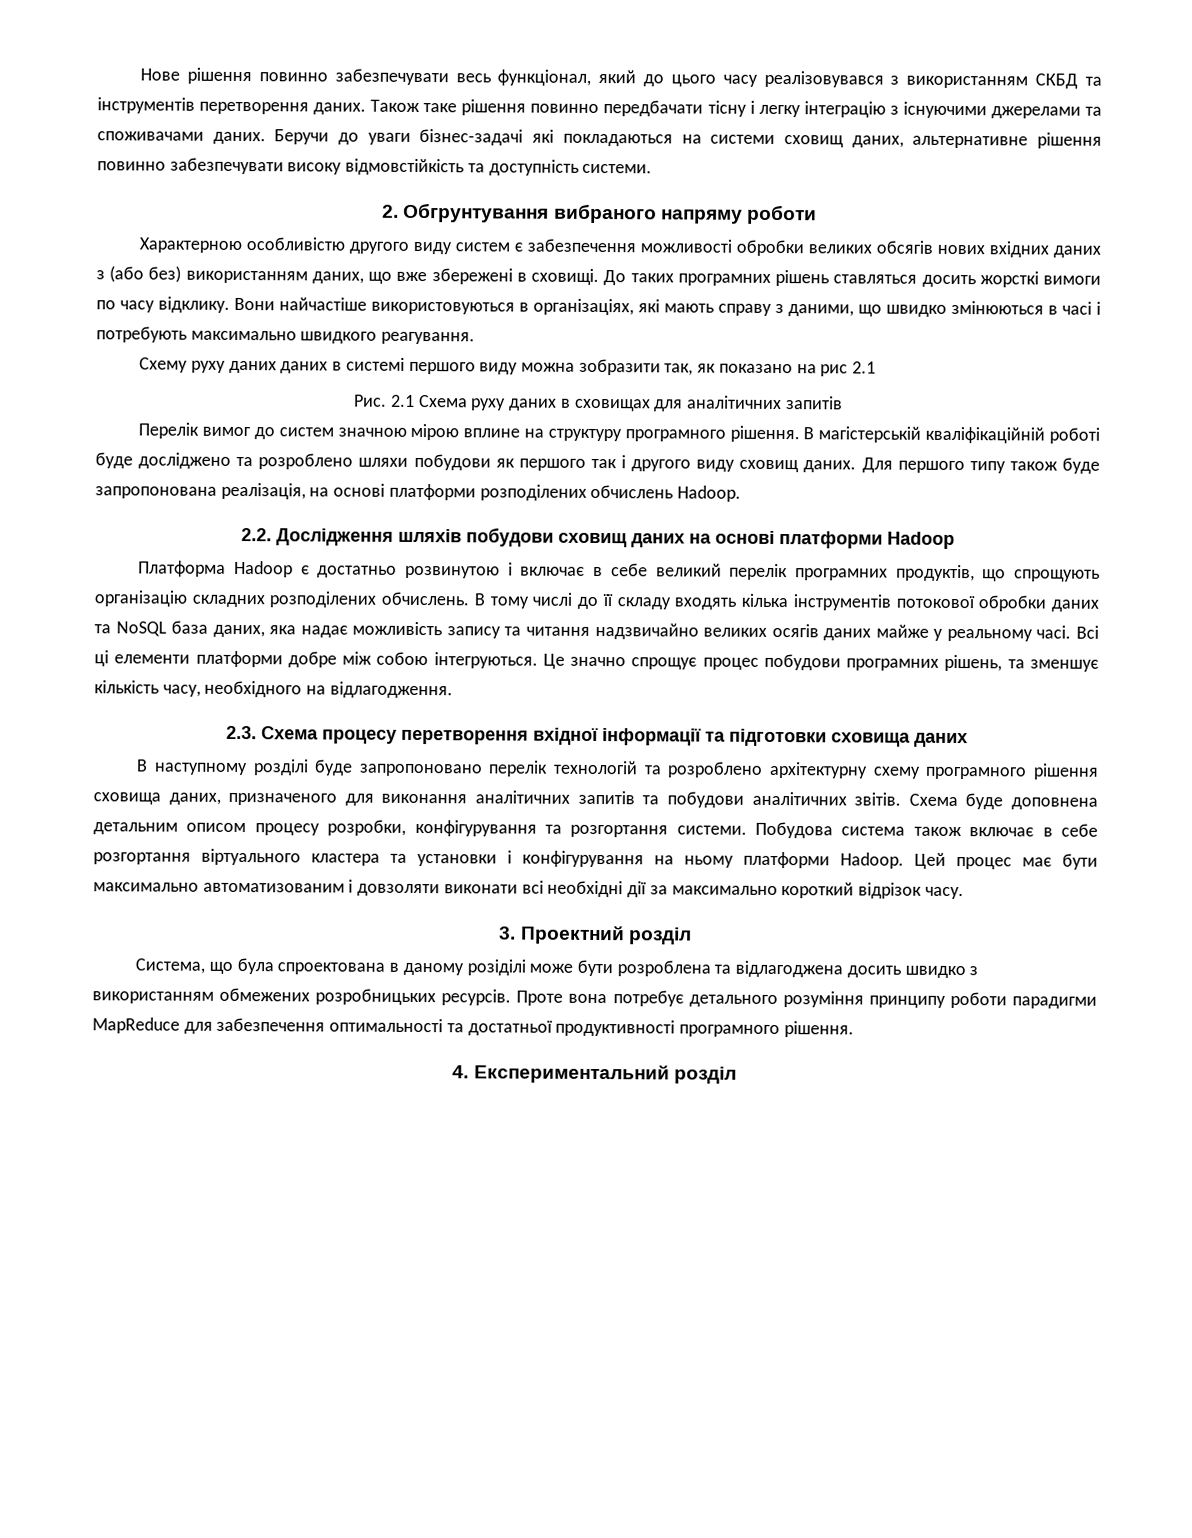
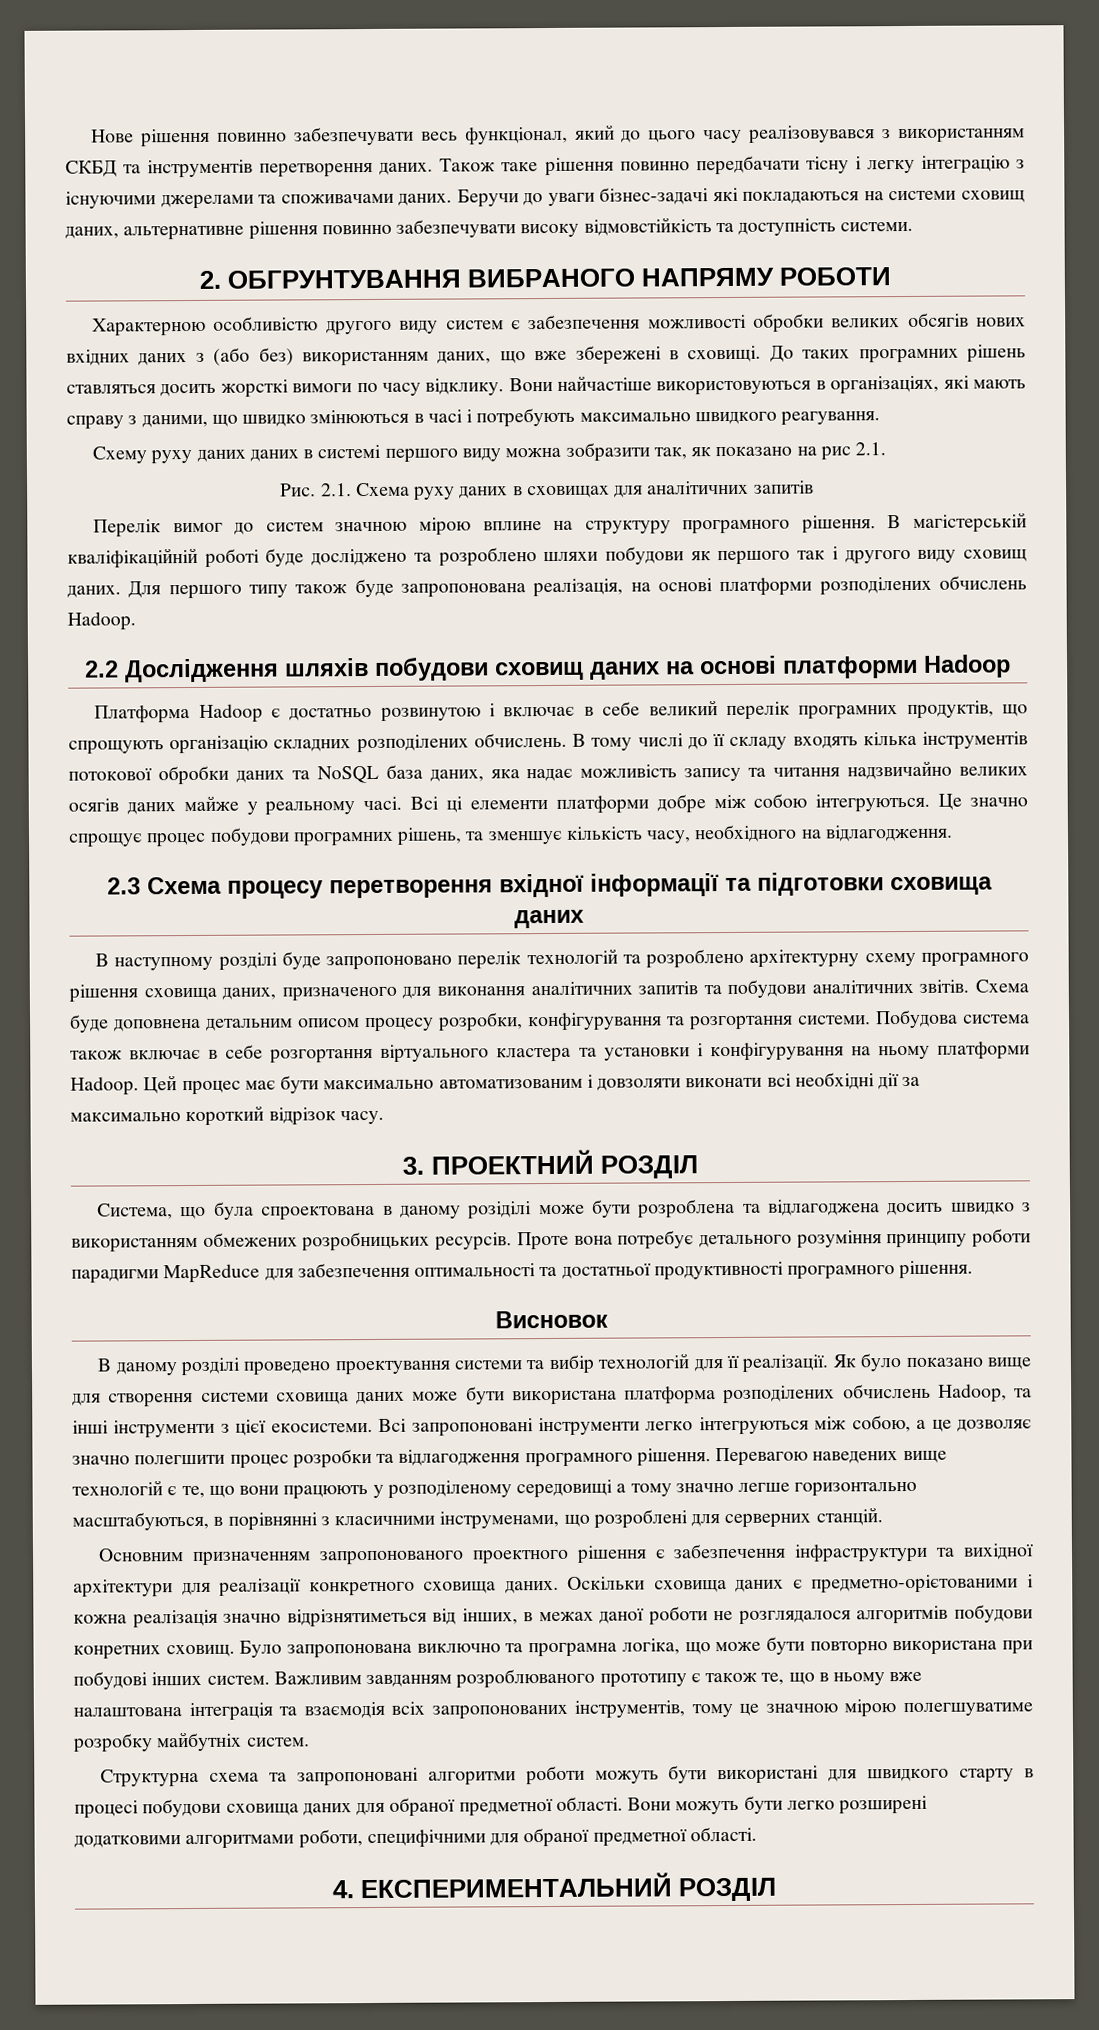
[403,202,817,225] Обгрунтування вибраного напряму роботи -> [226,267,892,289] ОБГРУНТУВАННЯ ВИБРАНОГО НАПРЯМУ РОБОТИ
[852,361,877,374] 2.1 -> [855,442,887,456] 2.1.
[390,394,415,407] 2.1 -> [320,483,352,497] 2.1.
[240,528,272,542] 2.2. -> [85,660,119,678] 2.2
[225,725,257,740] 2.3. -> [106,877,141,895] 2.3
[520,925,692,945] Проектний розділ -> [430,1149,698,1179] ПРОЕКТНИЙ РОЗДІЛ
(854, 1029) none -> [494,1310,608,1329] [97,1353,1032,1377] [72,1383,1032,1408] [72,1414,1033,1439] [72,1447,947,1469] [72,1479,918,1500] [72,1507,883,1531] [98,1543,1034,1567] [73,1574,1034,1598] [73,1604,1034,1629] [73,1636,1034,1660] [73,1668,923,1690] [73,1699,1033,1722] [73,1731,310,1753] [100,1765,1035,1788] [74,1795,929,1819] [74,1826,757,1850] // Висновок // В даному розділі проведено проектування системи та вибір технологій для її реалізації. Як було показано вище для створення системи сховища даних може бути використана платформа розподілених обчислень Hadoop, та інші інструменти з цієї екосистеми. Всі запропоновані інструменти легко інтегруються між собою, а це дозволяє значно полегшити процес розробки та відлагодження програмного рішення. Перевагою наведених вище технологій є те, що вони працюють у розподіленому середовищі а тому значно легше горизонтально масштабуються, в порівнянні з класичними інструменами, що розроблені для серверних станцій. // Основним призначенням запропонованого проектного рішення є забезпечення інфраструктури та вихідної архітектури для реалізації конкретного сховища даних. Оскільки сховища даних є предметно-орієтованими і кожна реалізація значно відрізнятиметься від інших, в межах даної роботи не розглядалося алгоритмів побудови конретних сховищ. Було запропонована виключно та програмна логіка, що може бути повторно використана при побудові інших систем. Важливим завданням розроблюваного прототипу є також те, що в ньому вже налаштована інтеграція та взаємодія всіх запропонованих інструментів, тому це значною мірою полегшуватиме розробку майбутніх систем. // Структурна схема та запропоновані алгоритми роботи можуть бути використані для швидкого старту в процесі побудови сховища даних для обраної предметної області. Вони можуть бути легко розширені додатковими алгоритмами роботи, специфічними для обраної предметної області.
[473,1064,737,1084] Експериментальний розділ -> [360,1872,777,1902] ЕКСПЕРИМЕНТАЛЬНИЙ РОЗДІЛ

